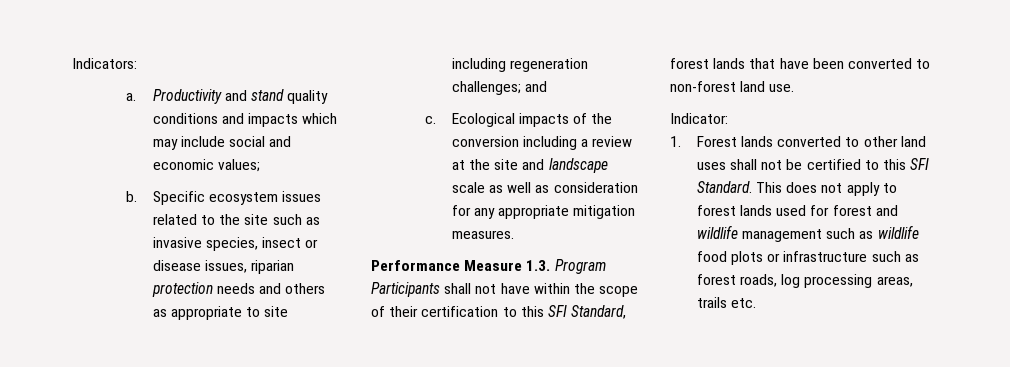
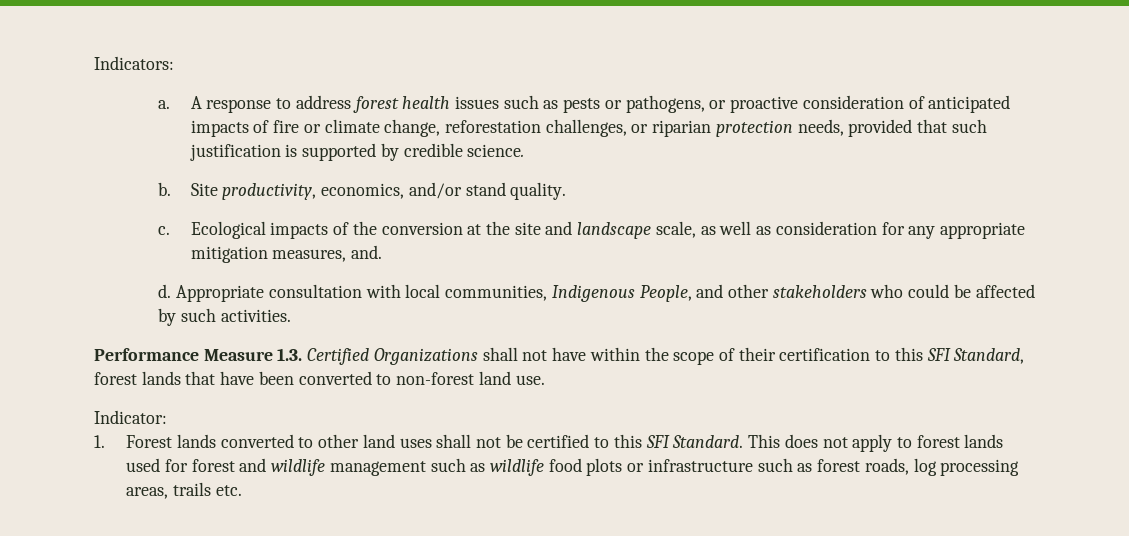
[152,89,329,104] [152,113,338,127] [152,136,292,150] [152,159,260,172] [125,191,322,205] [152,214,320,225] [152,237,319,251] [152,260,295,274] [151,282,326,297] [152,306,289,320] [451,58,588,72] [451,81,547,95] Productivity and stand quality conditions and impacts which may include social and economic values; // b. Specific ecosystem issues related to the site such as invasive species, insect or disease issues, riparian protection needs and others as appropriate to site including regeneration challenges; and -> [190,95,1011,113] [190,119,987,137] [189,143,525,161] [158,182,567,200] A response to address forest health issues such as pests or pathogens, or proactive consideration of anticipated impacts of fire or climate change, reforestation challenges, or riparian protection needs, provided that such justification is supported by credible science. // b. Site productivity, economics, and/or stand quality.
[522,136,633,150] including a review -> (463, 228) none
[451,182,485,193] scale -> [655,221,696,238] scale,
[451,230,514,239] measures. -> [272,245,383,262] [158,284,1035,302] [158,308,291,326] measures, and. // d. Appropriate consultation with local communities, Indigenous People, and other stakeholders who could be affected by such activities.
[554,259,606,274] [371,282,440,297] Program Participants -> [307,348,478,365] Certified Organizations

